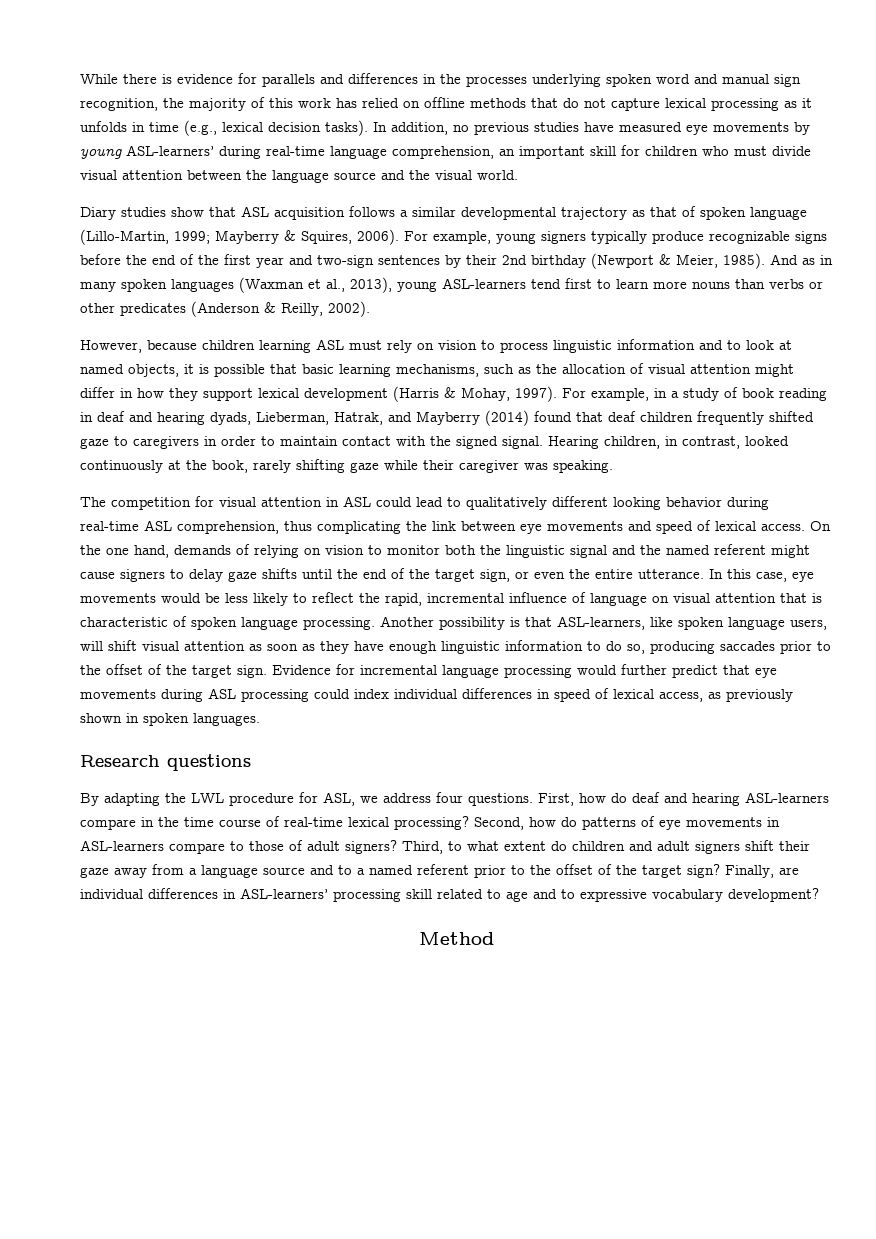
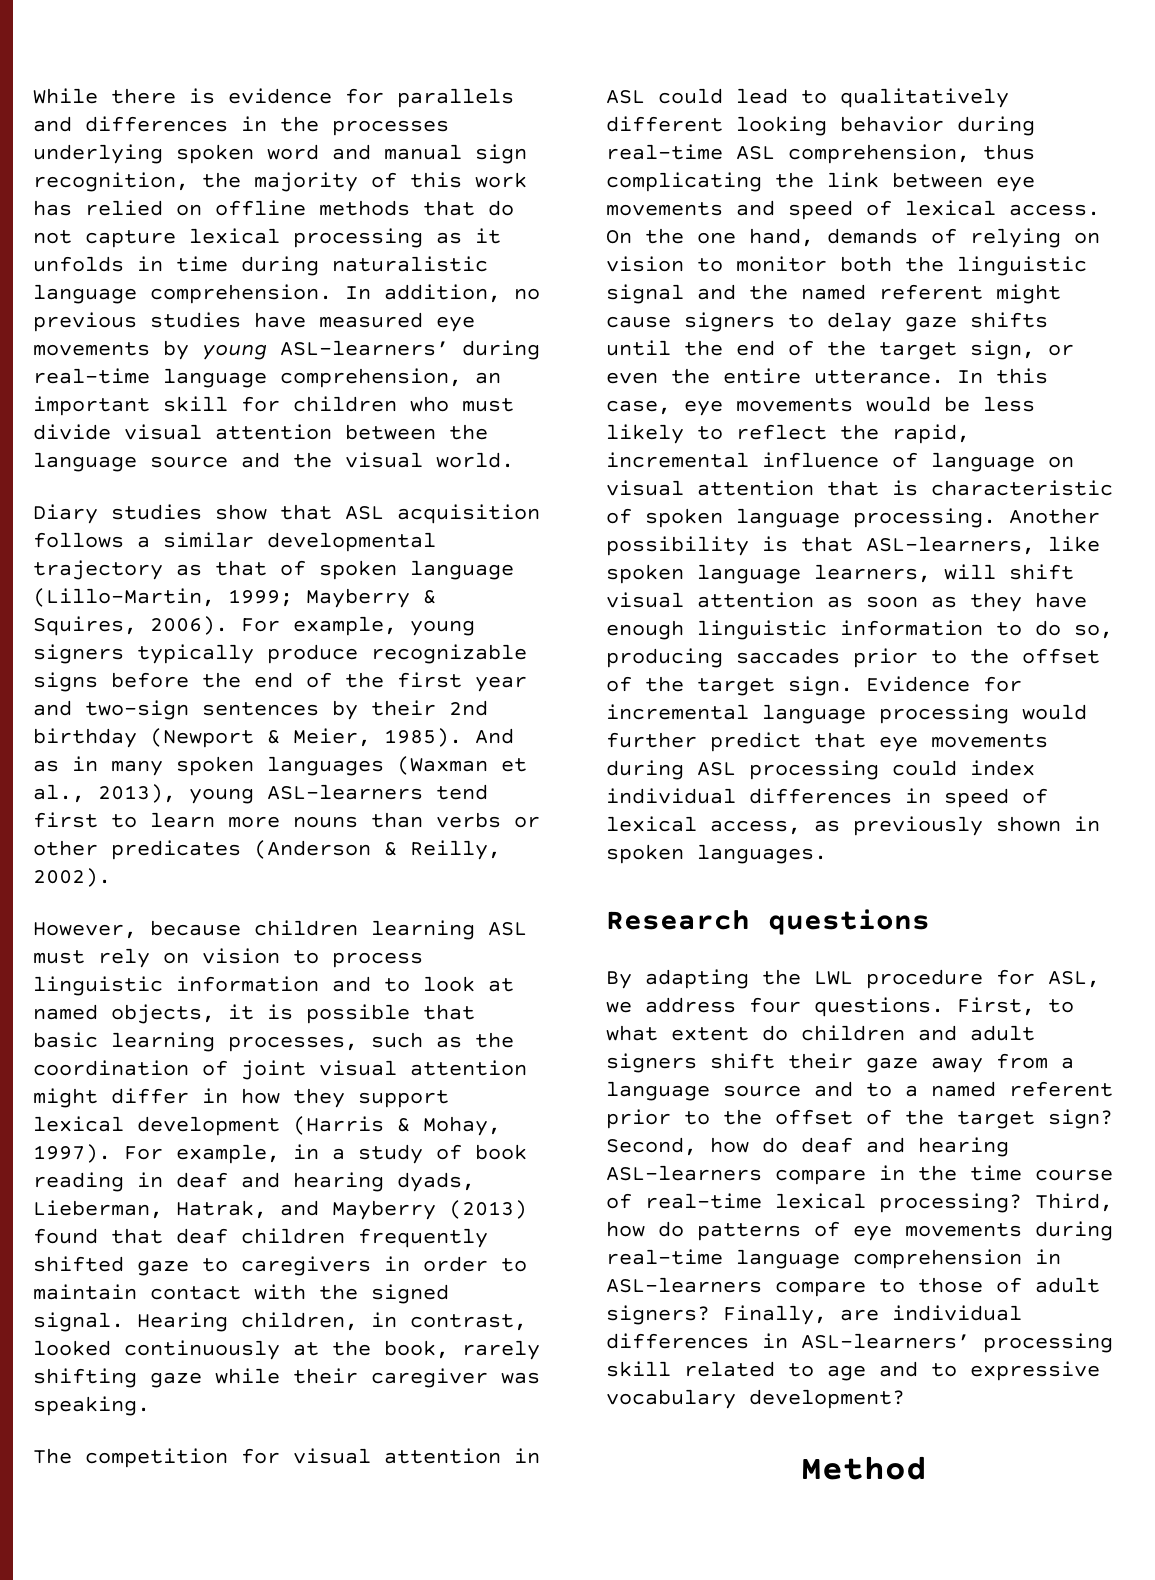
[184,120,368,136] (e.g., lexical decision tasks). -> [241,256,488,276] [33,284,332,304] during naturalistic language comprehension.
[396,364,479,377] mechanisms, -> [228,1036,358,1052] processes,
[562,363,644,374] allocation of -> [33,1060,306,1080] coordination of joint
[485,410,529,426] (2014) -> [449,1200,527,1219] (2013)
[790,619,827,630] users, -> [814,564,931,583] learners,
[579,792,829,806] [80,816,780,830] [80,840,443,854] how do deaf and hearing ASL-learners compare in the time course of real-time lexical processing? Second, how do patterns of eye movements in ASL-learners compare to those of adult signers? Third, -> (1035, 1006) none
(720, 871) none -> [606,1137,1009,1157] [606,1165,1113,1185] [606,1193,1113,1213] [606,1221,1113,1241] [606,1249,1061,1269] [606,1277,1100,1297] [606,1305,710,1325] Second, how do deaf and hearing ASL-learners compare in the time course of real-time lexical processing? Third, how do patterns of eye movements during real-time language comprehension in ASL-learners compare to those of adult signers?

